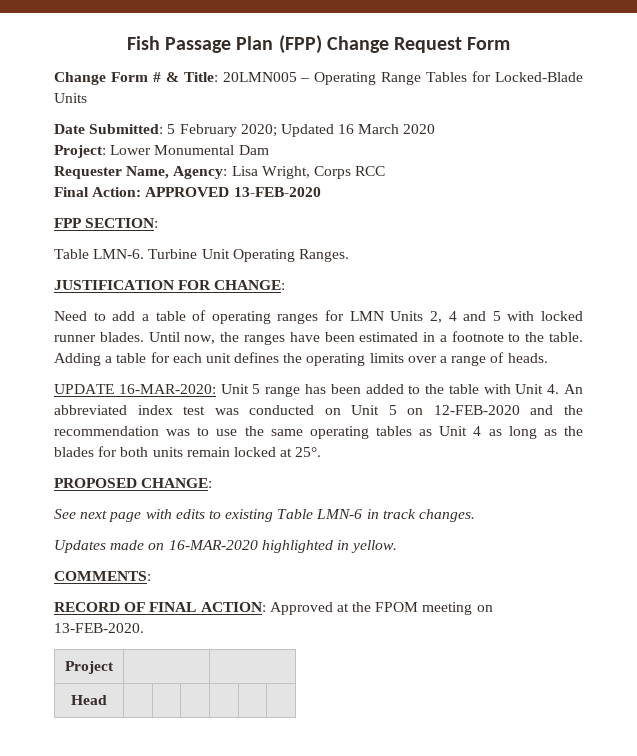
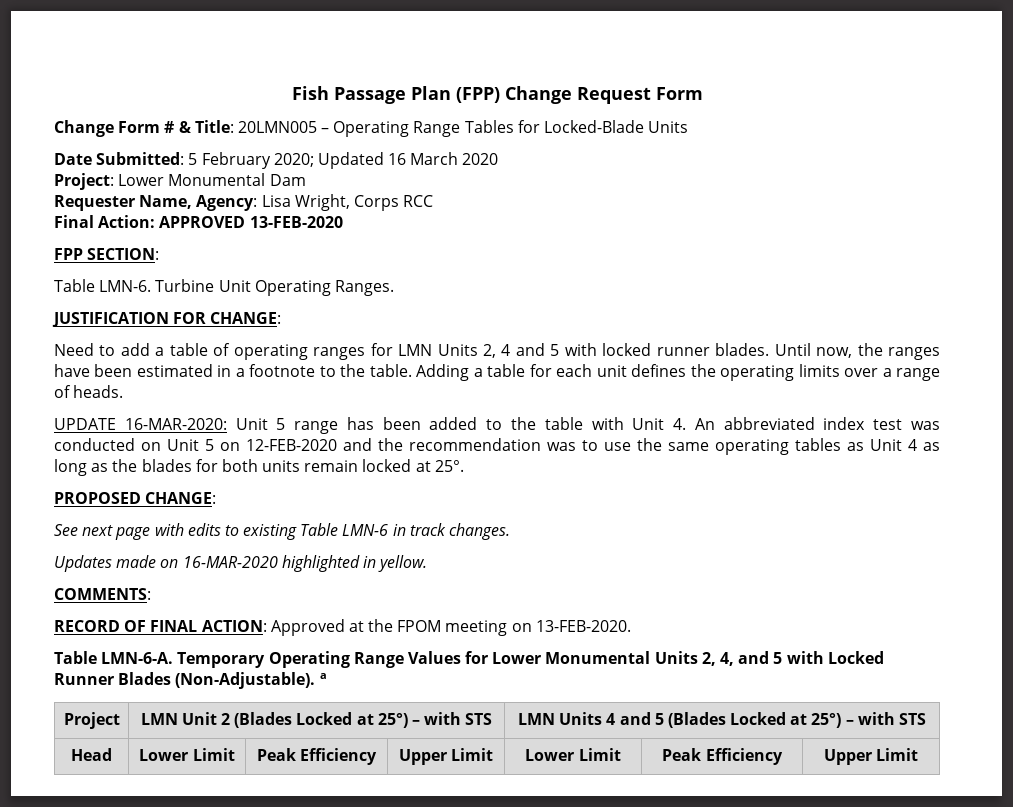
[65,661,114,674] [71,695,107,705] // Project | | // Head | | | | | | -> [54,651,884,668] [54,672,327,689] [63,712,120,729] [140,712,493,728] [517,712,927,728] [71,748,112,761] [139,748,235,761] [256,748,378,765] [398,748,494,765] [525,748,621,761] [662,748,783,765] [823,748,919,765] // Table LMN-6-A. Temporary Operating Range Values for Lower Monumental Units 2, 4, and 5 with Locked Runner Blades (Non-Adjustable). a // Project | LMN Unit 2 (Blades Locked at 25°) – with STS | LMN Units 4 and 5 (Blades Locked at 25°) – with STS // Head | Lower Limit | Peak Efficiency | Upper Limit | Lower Limit | Peak Efficiency | Upper Limit

